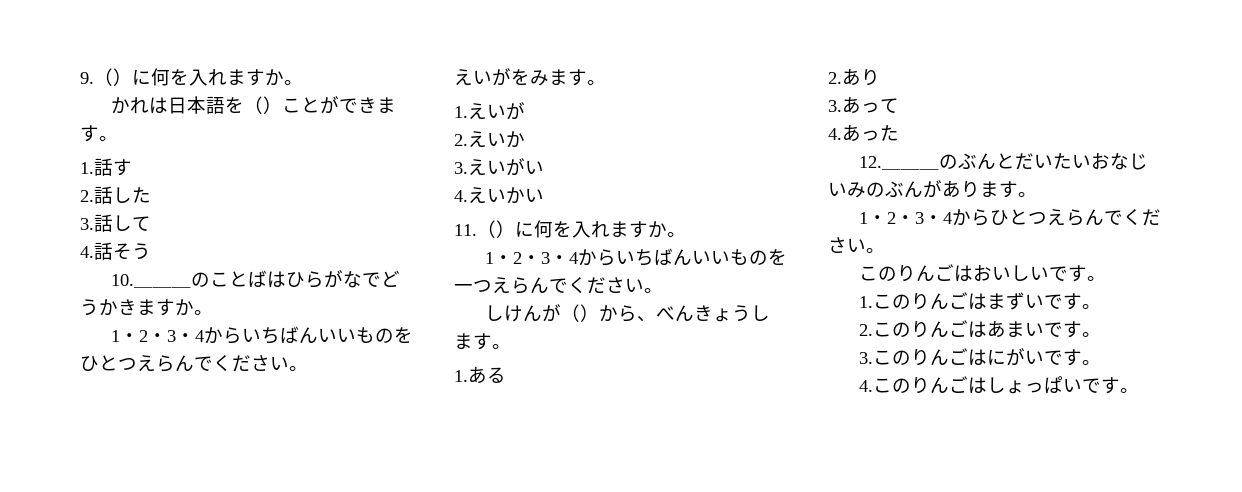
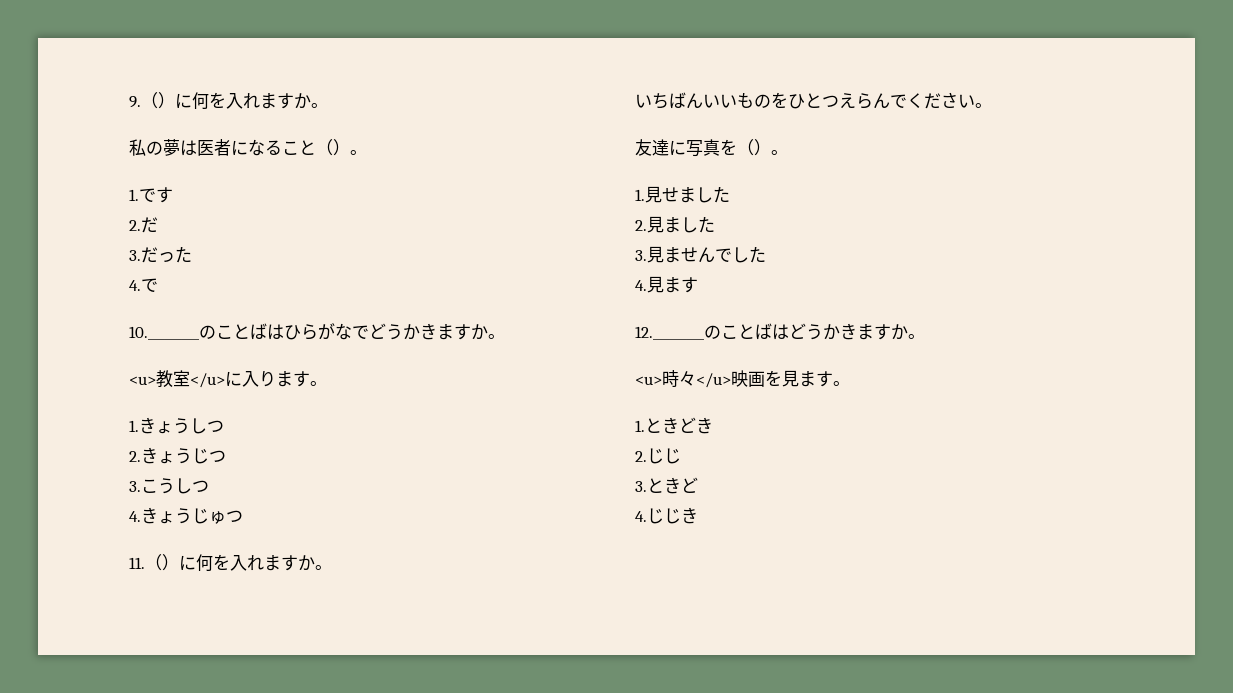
[110,96,396,114] [80,125,118,142] [80,158,113,176] かれは日本語を（）ことができます。 // 1.話 -> [129,139,367,156] [129,188,156,202] 私の夢は医者になること（）。 // 1.で
[94,186,151,204] [80,214,151,232] [80,242,151,260] 話した // 3.話して // 4.話そう -> [141,217,158,233] [129,246,192,263] [129,278,158,292] だ // 3.だった // 4.で
[110,327,242,344] 1・2・3・4から -> [129,370,327,388] [129,417,224,434] [129,447,226,464] [129,478,209,494] [129,507,243,524] [129,554,332,571] <u>教室</u>に入ります。 // 1.きょうしつ // 2.きょうじつ // 3.こうしつ // 4.きょうじゅつ // 11.（）に何を入れますか。 //
[454,68,606,86] [454,102,525,120] [454,131,525,148] [454,158,544,176] [454,187,544,204] [454,220,686,238] [484,248,787,266] [454,277,663,294] [484,304,770,322] [454,333,511,350] [454,366,506,384] [828,68,880,86] [828,96,899,114] [828,124,899,142] [858,156,882,168] [881,153,1148,170] [828,180,1037,198] [858,209,1161,226] [828,237,885,253] [858,264,1106,282] [858,292,1101,310] [858,320,1101,338] [858,348,1101,366] [858,376,1139,394] えいがをみます。 // 1.えいが // 2.えいか // 3.えいがい // 4.えいかい // 11.（）に何を入れますか。 // 1・2・3・4からいちばんいいものを一つえらんでください。 // しけんが（）から、べんきょうします。 // 1.ある // 2.あり // 3.あって // 4.あった // 12.＿＿＿のぶんとだいたいおなじいみのぶんがあります。 // 1・2・3・4からひとつえらんでください。 // このりんごはおいしいです。 // 1.このりんごはまずいです。 // 2.このりんごはあまいです。 // 3.このりんごはにがいです。 // 4.このりんごはしょっぱいです。 -> [635,139,788,157] [635,186,730,203] [635,216,715,233] [635,246,766,263] [635,276,698,293] [635,326,653,338] [653,323,925,340] [635,370,850,388] [635,417,713,434] [635,448,681,464] [635,477,698,494] [635,507,698,524] 友達に写真を（）。 // 1.見せました // 2.見ました // 3.見ませんでした // 4.見ます // 12.＿＿＿のことばはどうかきますか。 // <u>時々</u>映画を見ます。 // 1.ときどき // 2.じじ // 3.ときど // 4.じじき

